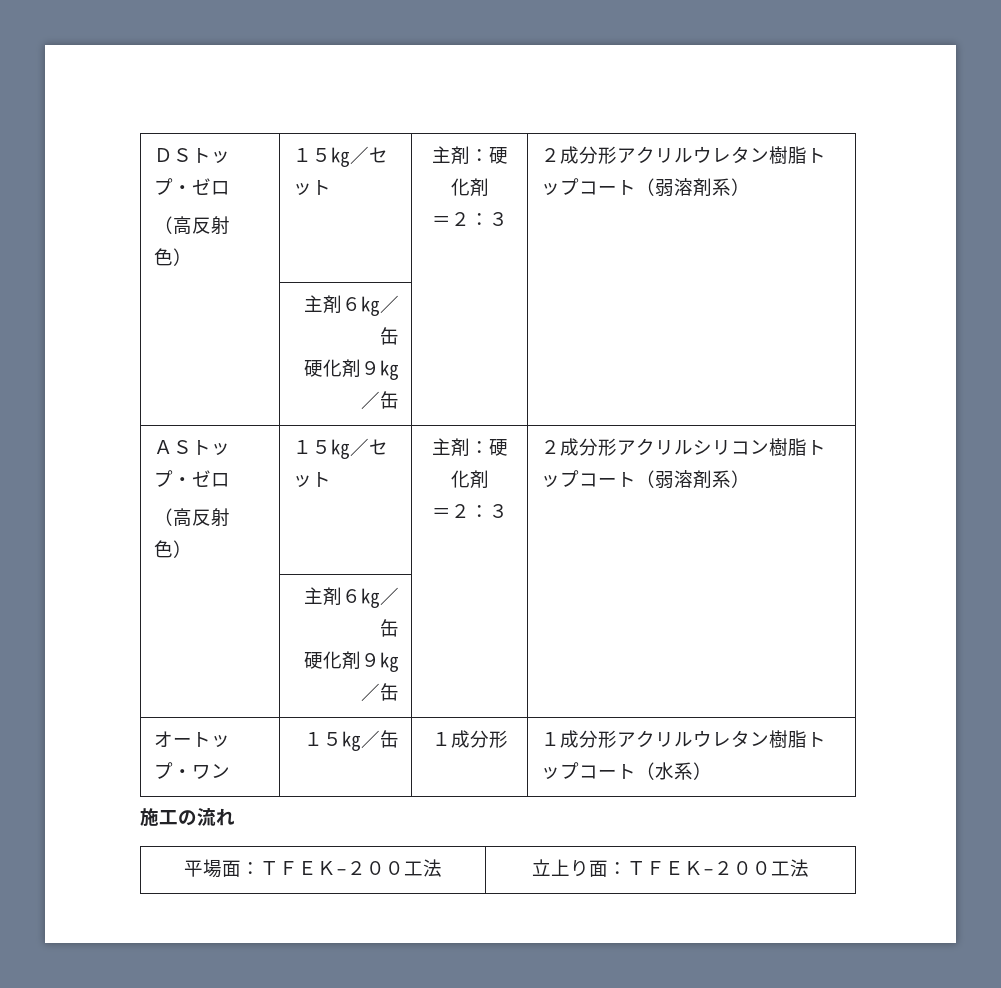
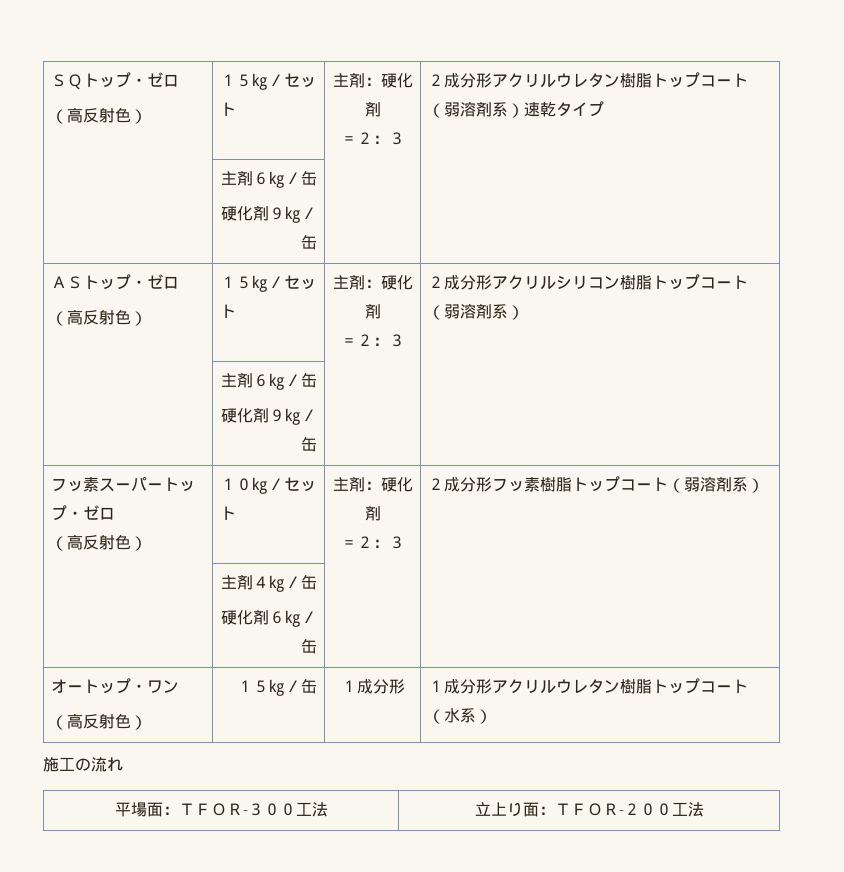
[153,148,192,162] ＤＳ -> [50,74,83,90] ＳＱ
(750, 187) none -> [523,101,604,117] 速乾タイプ
(399, 692) none -> [50,477,195,492] [50,505,115,521] [50,534,147,551] [219,477,316,494] [219,506,236,520] [332,477,413,492] [364,506,381,521] [340,536,405,549] [427,476,764,493] [221,575,318,592] [221,610,318,627] [301,639,318,654] // フッ素スーパートップ・ゼロ // （高反射色） | １０㎏／セット | 主剤：硬化剤 // ＝２：３ | ２成分形フッ素樹脂トップコート（弱溶剤系） // | 主剤４㎏／缶 // 硬化剤６㎏／缶 | |
(230, 771) none -> [50,713,147,730] // （高反射色）
[298,861,366,875] ＥＫ-２ -> [210,803,264,816] ＯＲ-３
[665,861,704,875] ＥＫ -> [586,803,619,816] ＯＲ

